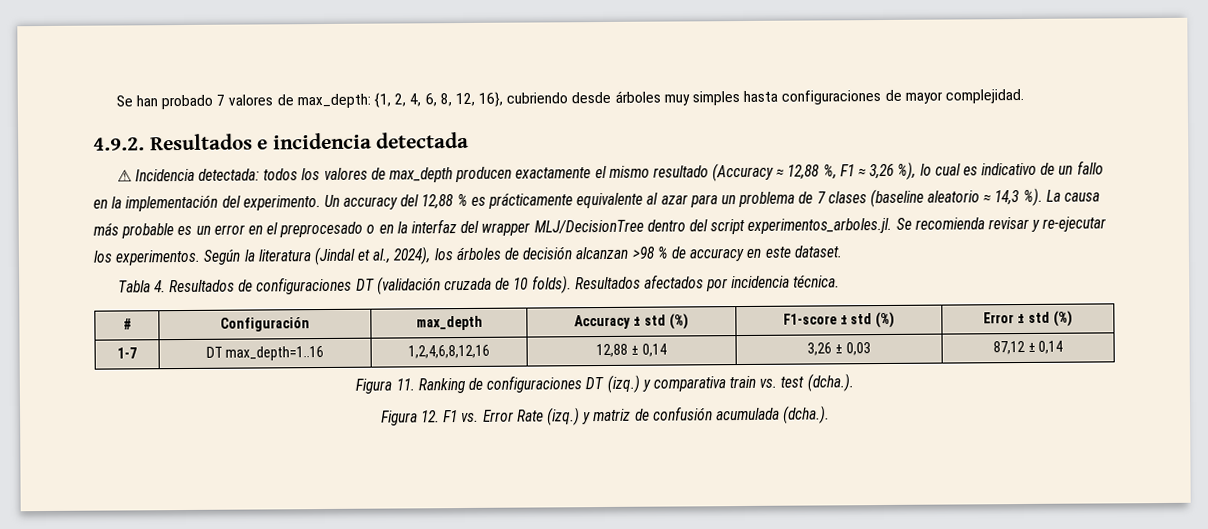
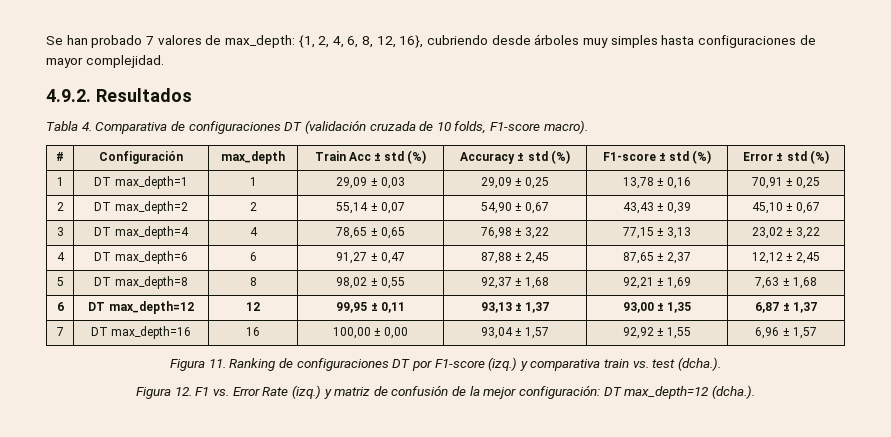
[257,131,470,150] [116,160,1104,183] [93,187,1100,212] [93,216,1107,239] [93,245,842,266] e incidencia detectada // ⚠ Incidencia detectada: todos los valores de max_depth producen exactamente el mismo resultado (Accuracy ≈ 12,88 %, F1 ≈ 3,26 %), lo cual es indicativo de un fallo en la implementación del experimento. Un accuracy del 12,88 % es prácticamente equivalente al azar para un problema de 7 clases (baseline aleatorio ≈ 14,3 %). La causa más probable es un error en el preprocesado o en la interfaz del wrapper MLJ/DecisionTree dentro del script experimentos_arboles.jl. Se recomienda revisar y re-ejecutar los experimentos. Según la literatura (Jindal et al., 2024), los árboles de decisión alcanzan >98 % de accuracy en este dataset. -> (192, 95) none
[169,279,236,293] Resultados -> [95,122,168,134] Comparativa
[531,274,841,294] [122,318,132,330] [220,317,310,332] [415,315,483,331] folds). Resultados afectados por incidencia técnica. // # | Configuración | max_depth -> [454,120,588,134] [56,152,64,161] [99,151,183,164] [221,151,285,164] [314,150,427,164] folds, F1-score macro). // # | Configuración | max_depth | Train Acc ± std (%)
[117,347,137,359] [205,346,325,361] [408,344,490,359] [596,343,667,358] [807,342,871,356] [992,340,1064,355] 1-7 | DT max_depth=1..16 | 1,2,4,6,8,12,16 | 12,88 ± 0,14 | 3,26 ± 0,03 | 87,12 ± 0,14 -> [56,177,64,186] [94,176,188,189] [249,177,257,186] [336,177,405,189] [480,177,550,189] [622,177,692,189] [751,177,821,189] [56,202,64,211] [94,201,188,214] [249,202,257,211] [336,202,405,214] [480,202,550,214] [622,202,692,214] [751,202,821,214] [56,227,64,236] [94,226,189,239] [249,227,258,236] [336,227,405,239] [480,227,550,239] [622,227,692,239] [751,227,821,239] [56,252,65,261] [94,251,188,264] [249,252,257,261] [336,252,405,264] [480,252,550,264] [622,252,692,264] [751,252,821,264] [56,277,64,286] [94,276,188,289] [249,277,257,286] [336,277,405,289] [480,277,550,289] [622,277,692,289] [755,277,817,289] [56,302,64,311] [88,301,194,314] [246,302,260,311] [336,302,405,313] [480,302,550,313] [622,302,692,313] [755,302,817,313] [56,327,64,336] [90,326,192,339] [246,327,260,336] [332,327,409,339] [480,327,550,339] [622,327,692,339] [755,327,817,339] 1 | DT max_depth=1 | 1 | 29,09 ± 0,03 | 29,09 ± 0,25 | 13,78 ± 0,16 | 70,91 ± 0,25 // 2 | DT max_depth=2 | 2 | 55,14 ± 0,07 | 54,90 ± 0,67 | 43,43 ± 0,39 | 45,10 ± 0,67 // 3 | DT max_depth=4 | 4 | 78,65 ± 0,65 | 76,98 ± 3,22 | 77,15 ± 3,13 | 23,02 ± 3,22 // 4 | DT max_depth=6 | 6 | 91,27 ± 0,47 | 87,88 ± 2,45 | 87,65 ± 2,37 | 12,12 ± 2,45 // 5 | DT max_depth=8 | 8 | 98,02 ± 0,55 | 92,37 ± 1,68 | 92,21 ± 1,69 | 7,63 ± 1,68 // 6 | DT max_depth=12 | 12 | 99,95 ± 0,11 | 93,13 ± 1,37 | 93,00 ± 1,35 | 6,87 ± 1,37 // 7 | DT max_depth=16 | 16 | 100,00 ± 0,00 | 93,04 ± 1,57 | 92,92 ± 1,55 | 6,96 ± 1,57
(605, 383) none -> [411,359,485,371] por F1-score
[715,407,780,421] acumulada -> [452,385,710,399] de la mejor configuración: DT max_depth=12

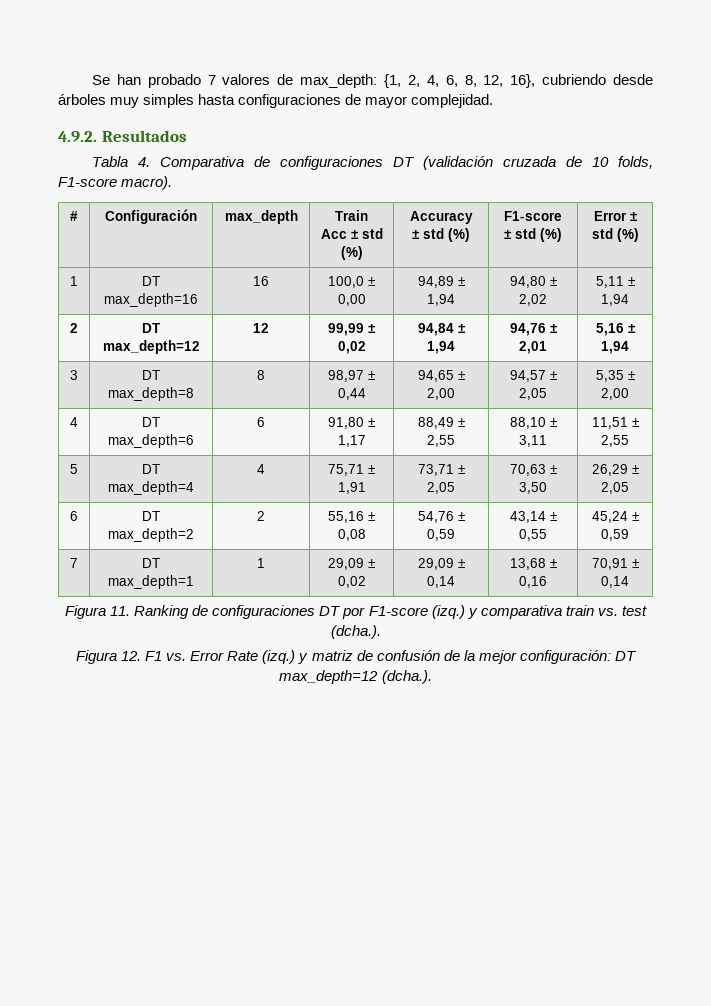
[114,176,188,189] [249,177,257,186] [336,177,405,189] [480,177,550,189] [622,177,692,189] [751,177,821,189] [56,202,64,211] [94,201,188,214] [249,202,257,211] [336,202,405,214] [480,202,550,214] [622,202,692,214] [751,202,821,214] [56,227,64,236] [94,226,189,239] [249,227,258,236] [336,227,405,239] [480,227,550,239] [622,227,692,239] [751,227,821,239] [56,252,65,261] [94,251,188,264] [249,252,257,261] [336,252,405,264] [480,252,550,264] [622,252,692,264] [751,252,821,264] [56,277,64,286] [94,276,188,289] [249,277,257,286] [336,277,405,289] [480,277,550,289] [622,277,692,289] [755,277,817,289] [56,302,64,311] [88,301,194,314] [246,302,260,311] [336,302,405,313] [480,302,550,313] [622,302,692,313] [755,302,817,313] [56,327,64,336] [90,326,192,339] [246,327,260,336] [332,327,409,339] [480,327,550,339] [622,327,692,339] [755,327,817,339] max_depth=1 | 1 | 29,09 ± 0,03 | 29,09 ± 0,25 | 13,78 ± 0,16 | 70,91 ± 0,25 // 2 | DT max_depth=2 | 2 | 55,14 ± 0,07 | 54,90 ± 0,67 | 43,43 ± 0,39 | 45,10 ± 0,67 // 3 | DT max_depth=4 | 4 | 78,65 ± 0,65 | 76,98 ± 3,22 | 77,15 ± 3,13 | 23,02 ± 3,22 // 4 | DT max_depth=6 | 6 | 91,27 ± 0,47 | 87,88 ± 2,45 | 87,65 ± 2,37 | 12,12 ± 2,45 // 5 | DT max_depth=8 | 8 | 98,02 ± 0,55 | 92,37 ± 1,68 | 92,21 ± 1,69 | 7,63 ± 1,68 // 6 | DT max_depth=12 | 12 | 99,95 ± 0,11 | 93,13 ± 1,37 | 93,00 ± 1,35 | 6,87 ± 1,37 // 7 | DT max_depth=16 | 16 | 100,00 ± 0,00 | 93,04 ± 1,57 | 92,92 ± 1,55 | 6,96 ± 1,57 -> [104,293,198,307] [253,276,269,286] [328,276,375,288] [337,294,366,306] [417,276,465,288] [427,294,455,306] [509,276,557,288] [519,294,547,306] [595,276,635,288] [601,294,629,306] [70,323,78,333] [142,323,161,333] [102,340,200,354] [253,323,269,333] [328,323,376,336] [337,341,366,354] [417,323,466,336] [427,341,455,354] [509,323,558,336] [519,341,547,354] [595,323,636,336] [601,341,629,354] [70,370,78,380] [142,370,160,380] [108,387,194,401] [257,370,265,380] [328,370,375,382] [337,388,366,400] [417,370,465,382] [427,388,455,400] [509,370,557,382] [519,388,547,400] [595,370,635,382] [601,388,629,400] [70,417,78,427] [142,417,160,427] [108,434,194,448] [257,417,265,427] [328,417,375,429] [337,435,366,447] [417,417,465,429] [427,435,455,447] [509,417,557,429] [519,435,547,447] [591,417,639,429] [601,435,629,447] [70,464,78,474] [142,464,160,474] [108,481,194,495] [257,464,265,474] [328,464,375,476] [337,482,366,494] [417,464,465,476] [427,482,455,494] [509,464,557,476] [519,482,547,494] [591,464,639,476] [601,482,629,494] [70,511,78,521] [142,511,160,521] [108,528,194,542] [257,511,265,521] [328,511,375,523] [337,529,366,541] [417,511,465,523] [427,529,455,541] [509,511,557,523] [519,529,547,541] [591,511,639,523] [601,529,629,541] [70,558,78,568] [142,558,160,568] [108,575,194,589] [257,558,265,568] [328,558,375,570] [337,576,366,588] [417,558,465,570] [427,576,455,588] [509,558,557,570] [519,576,547,588] [591,558,639,570] [601,576,629,588] max_depth=16 | 16 | 100,0 ± 0,00 | 94,89 ± 1,94 | 94,80 ± 2,02 | 5,11 ± 1,94 // 2 | DT max_depth=12 | 12 | 99,99 ± 0,02 | 94,84 ± 1,94 | 94,76 ± 2,01 | 5,16 ± 1,94 // 3 | DT max_depth=8 | 8 | 98,97 ± 0,44 | 94,65 ± 2,00 | 94,57 ± 2,05 | 5,35 ± 2,00 // 4 | DT max_depth=6 | 6 | 91,80 ± 1,17 | 88,49 ± 2,55 | 88,10 ± 3,11 | 11,51 ± 2,55 // 5 | DT max_depth=4 | 4 | 75,71 ± 1,91 | 73,71 ± 2,05 | 70,63 ± 3,50 | 26,29 ± 2,05 // 6 | DT max_depth=2 | 2 | 55,16 ± 0,08 | 54,76 ± 0,59 | 43,14 ± 0,55 | 45,24 ± 0,59 // 7 | DT max_depth=1 | 1 | 29,09 ± 0,02 | 29,09 ± 0,14 | 13,68 ± 0,16 | 70,91 ± 0,14

